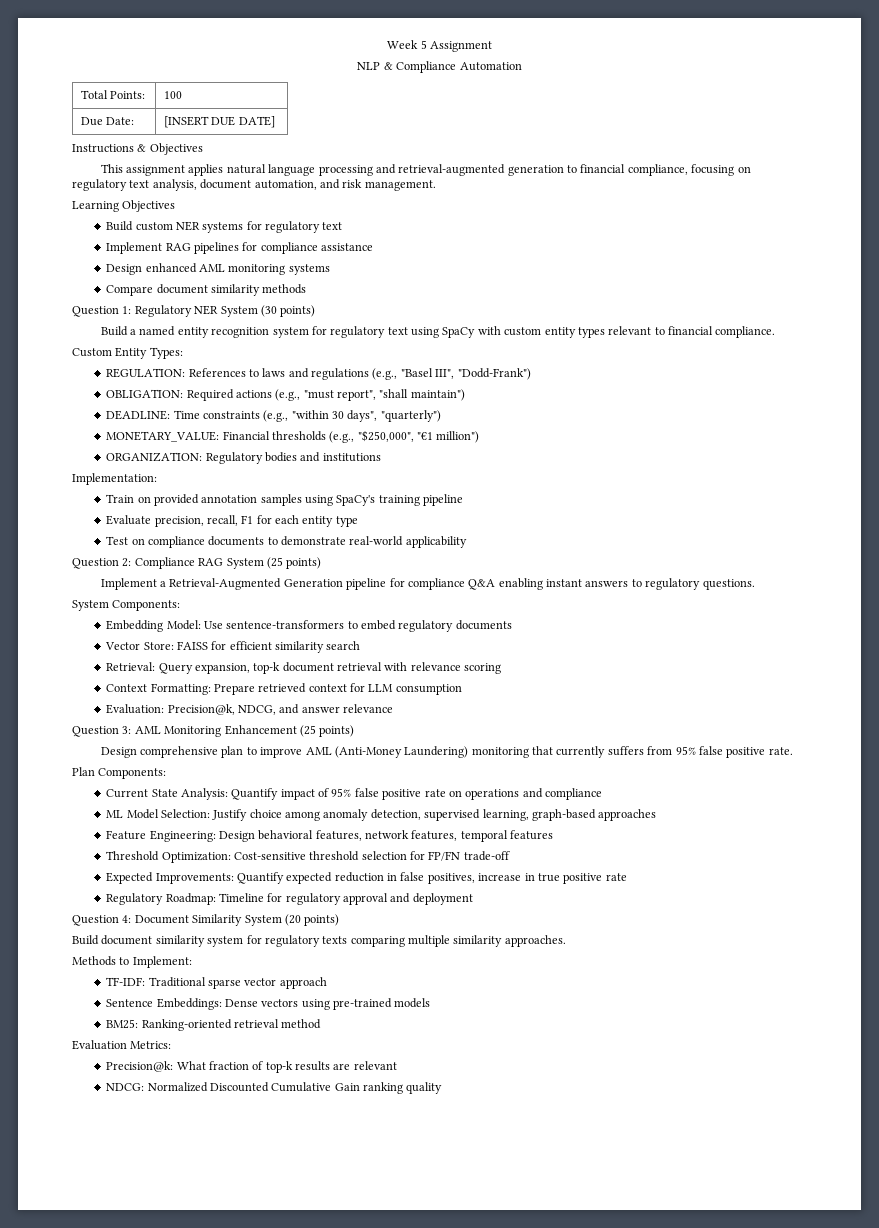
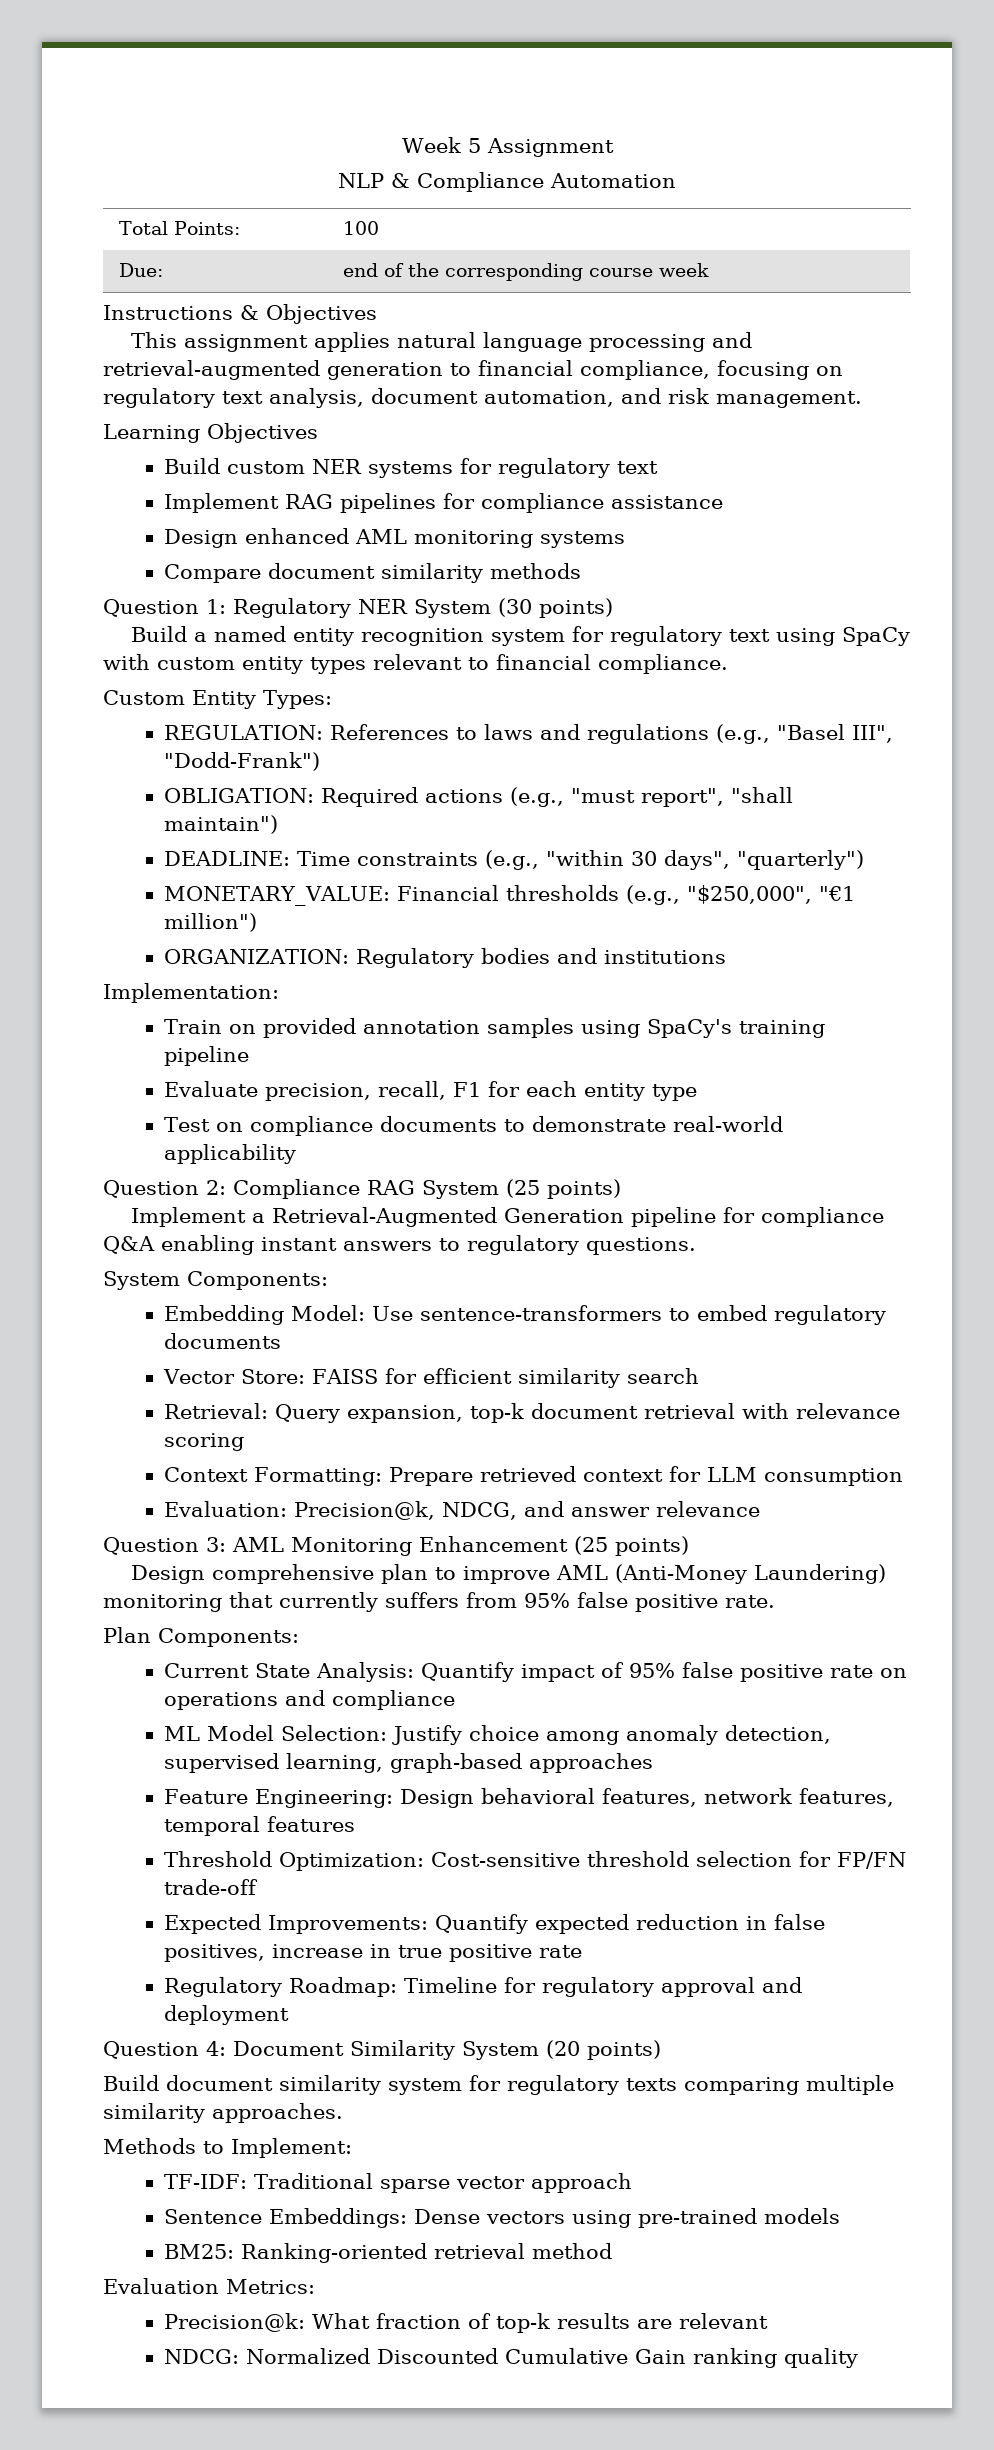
[80,117,135,126] [163,116,275,128] Due Date: | [INSERT DUE DATE] -> [119,263,164,277] [343,263,710,281] Due: | end of the corresponding course week

